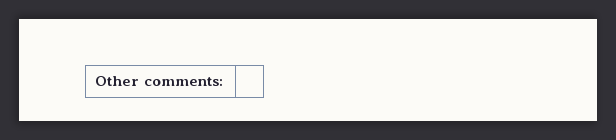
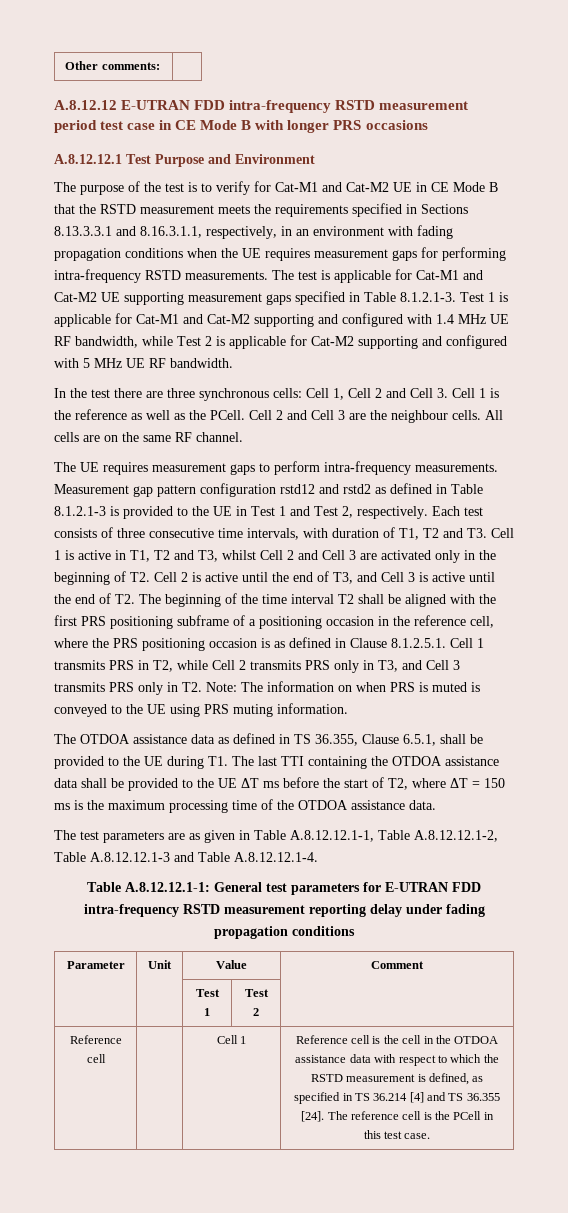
(223, 81) none -> [54,100,469,113] [54,120,428,133] [54,154,315,167] [54,181,498,195] [54,203,468,217] [54,225,453,239] [54,247,506,261] [54,269,483,283] [54,291,508,305] [54,313,509,327] [54,335,507,349] [54,358,233,368] [54,388,499,401] [54,409,503,423] [54,432,243,442] [54,461,498,475] [54,483,483,497] [54,506,483,519] [54,527,514,540] [54,550,496,563] [54,571,495,585] [54,593,496,607] [54,615,494,629] [54,637,484,651] [54,660,460,673] [54,681,480,695] [54,703,348,717] [54,733,483,746] [54,756,499,769] [54,777,505,791] [54,799,436,813] [54,830,498,843] [54,852,318,862] [87,882,481,895] [83,904,485,917] [214,926,355,939] [66,961,125,969] [148,960,172,969] [216,960,247,969] [371,961,425,969] [195,989,220,997] [204,1008,210,1016] [244,989,269,997] [253,1008,259,1016] [69,1035,122,1044] [86,1054,106,1063] [216,1035,247,1044] [295,1035,499,1044] [295,1054,499,1066] [310,1073,484,1085] [294,1092,500,1104] [301,1111,494,1122] [363,1130,431,1139] // A.8.12.12 E-UTRAN FDD intra-frequency RSTD measurement period test case in CE Mode B with longer PRS occasions // A.8.12.12.1 Test Purpose and Environment // The purpose of the test is to verify for Cat-M1 and Cat-M2 UE in CE Mode B that the RSTD measurement meets the requirements specified in Sections 8.13.3.3.1 and 8.16.3.1.1, respectively, in an environment with fading propagation conditions when the UE requires measurement gaps for performing intra-frequency RSTD measurements. The test is applicable for Cat-M1 and Cat-M2 UE supporting measurement gaps specified in Table 8.1.2.1-3. Test 1 is applicable for Cat-M1 and Cat-M2 supporting and configured with 1.4 MHz UE RF bandwidth, while Test 2 is applicable for Cat-M2 supporting and configured with 5 MHz UE RF bandwidth. // In the test there are three synchronous cells: Cell 1, Cell 2 and Cell 3. Cell 1 is the reference as well as the PCell. Cell 2 and Cell 3 are the neighbour cells. All cells are on the same RF channel. // The UE requires measurement gaps to perform intra-frequency measurements. Measurement gap pattern configuration rstd12 and rstd2 as defined in Table 8.1.2.1-3 is provided to the UE in Test 1 and Test 2, respectively. Each test consists of three consecutive time intervals, with duration of T1, T2 and T3. Cell 1 is active in T1, T2 and T3, whilst Cell 2 and Cell 3 are activated only in the beginning of T2. Cell 2 is active until the end of T3, and Cell 3 is active until the end of T2. The beginning of the time interval T2 shall be aligned with the first PRS positioning subframe of a positioning occasion in the reference cell, where the PRS positioning occasion is as defined in Clause 8.1.2.5.1. Cell 1 transmits PRS in T2, while Cell 2 transmits PRS only in T3, and Cell 3 transmits PRS only in T2. Note: The information on when PRS is muted is conveyed to the UE using PRS muting information. // The OTDOA assistance data as defined in TS 36.355, Clause 6.5.1, shall be provided to the UE during T1. The last TTI containing the OTDOA assistance data shall be provided to the UE ΔT ms before the start of T2, where ΔT = 150 ms is the maximum processing time of the OTDOA assistance data. // The test parameters are as given in Table A.8.12.12.1-1, Table A.8.12.12.1-2, Table A.8.12.12.1-3 and Table A.8.12.12.1-4. // Table A.8.12.12.1-1: General test parameters for E-UTRAN FDD intra-frequency RSTD measurement reporting delay under fading propagation conditions // Parameter | Unit | Value | Comment // | | Test 1 | Test 2 | // Reference cell | | Cell 1 | Reference cell is the cell in the OTDOA assistance data with respect to which the RSTD measurement is defined, as specified in TS 36.214 [4] and TS 36.355 [24]. The reference cell is the PCell in this test case.

